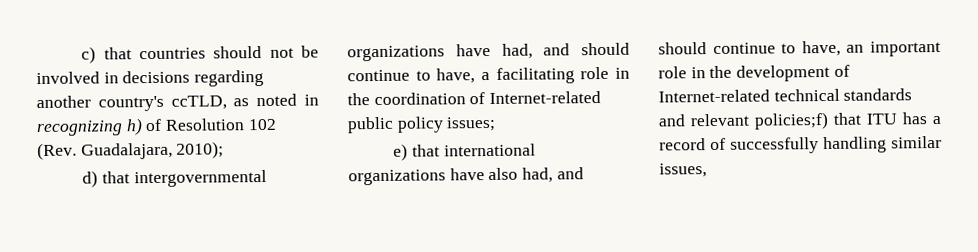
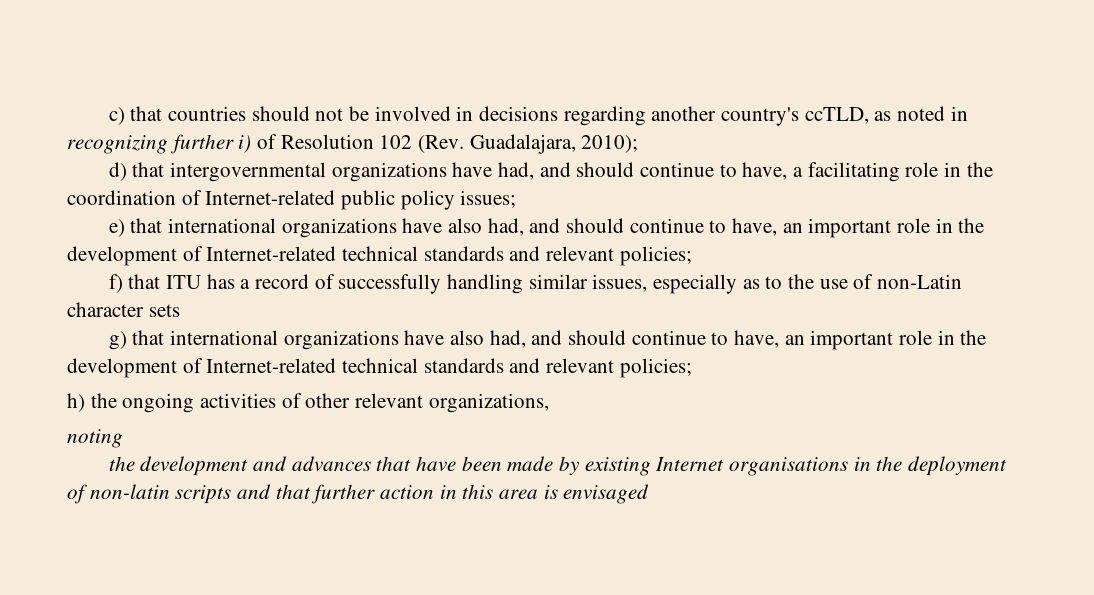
[125,118,143,136] h) -> [169,134,252,154] further i)
[754,111,829,130] policies;f) -> [619,246,692,266] [108,274,123,293] policies; // f)
(707, 170) none -> [653,274,963,294] [67,302,180,317] [108,330,987,350] [67,358,692,378] [67,393,549,413] [67,429,123,448] [108,456,1008,476] [67,484,650,504] especially as to the use of non-Latin character sets // g) that international organizations have also had, and should continue to have, an important role in the development of Internet-related technical standards and relevant policies; // h) the ongoing activities of other relevant organizations, // noting // the development and advances that have been made by existing Internet organisations in the deployment of non-latin scripts and that further action in this area is envisaged

